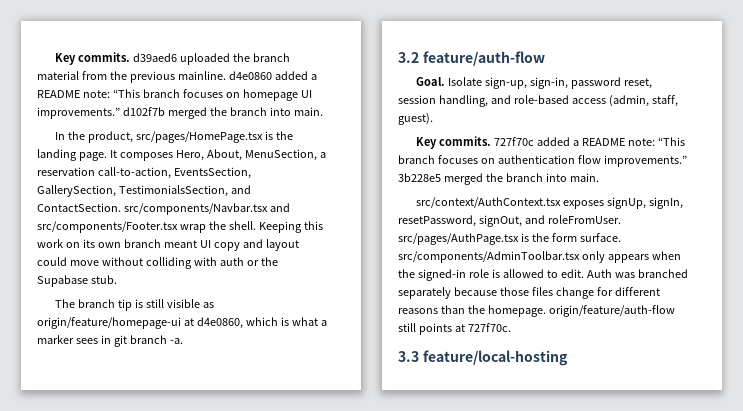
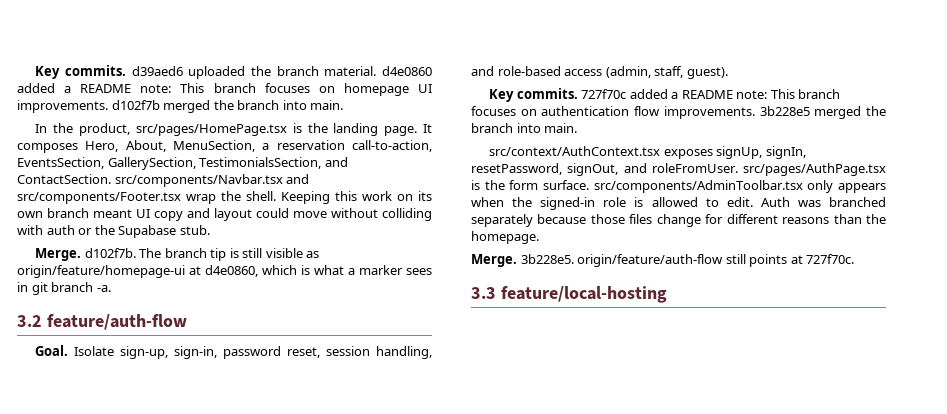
[37,71,226,83] material from the previous mainline. -> [324,66,377,76] material.
[112,89,140,98] “This -> [180,83,205,93] This
[37,107,120,119] improvements.” -> [17,100,108,113] improvements.
(117, 279) none -> [35,248,136,261] Merge. d102f7b.
[658,137,686,146] “This -> [770,89,795,99] This
[603,155,687,167] improvements.” -> [663,106,755,119] improvements.
(546, 311) none -> [471,254,574,267] // Merge. 3b228e5.

